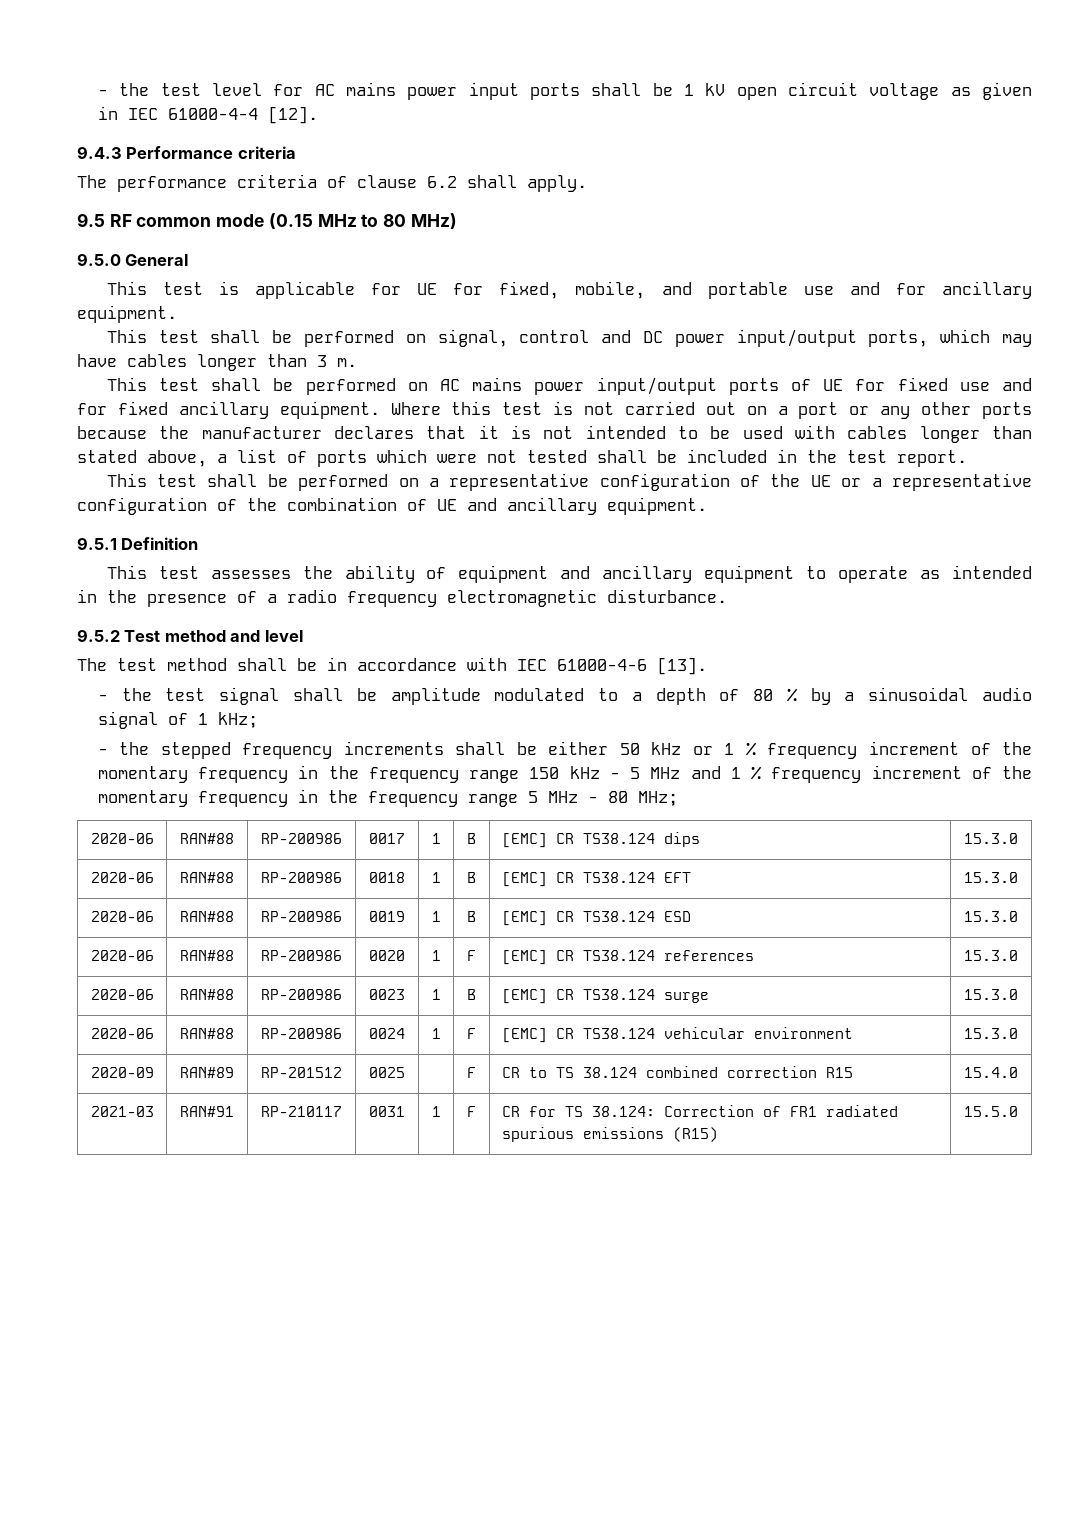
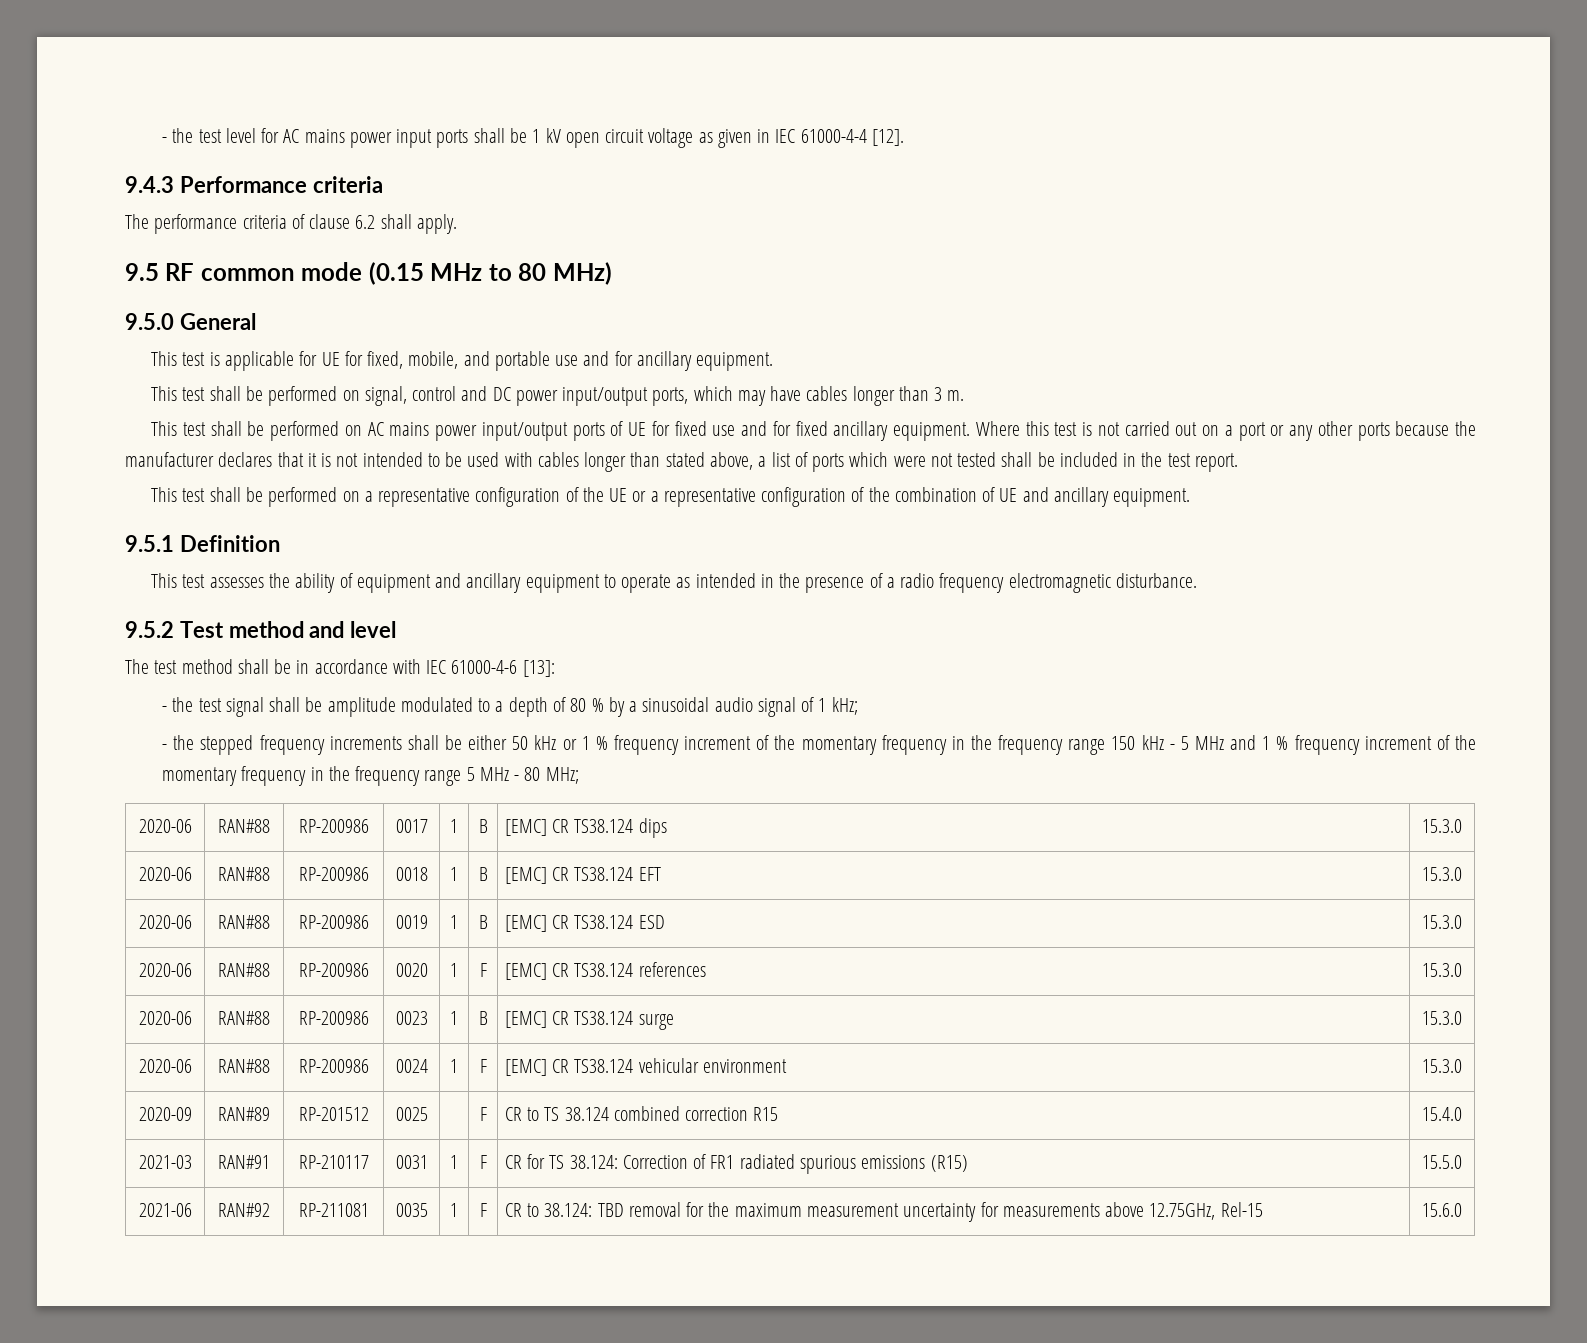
[657,657,707,675] [13]. -> [522,660,555,677] [13]:
(1018, 1111) none -> [138,1203,192,1217] [218,1203,270,1217] [298,1203,369,1217] [395,1203,428,1217] [450,1203,458,1217] [479,1203,487,1217] [504,1202,1263,1222] [1422,1203,1462,1217] // 2021-06 | RAN#92 | RP-211081 | 0035 | 1 | F | CR to 38.124: TBD removal for the maximum measurement uncertainty for measurements above 12.75GHz, Rel-15 | 15.6.0

